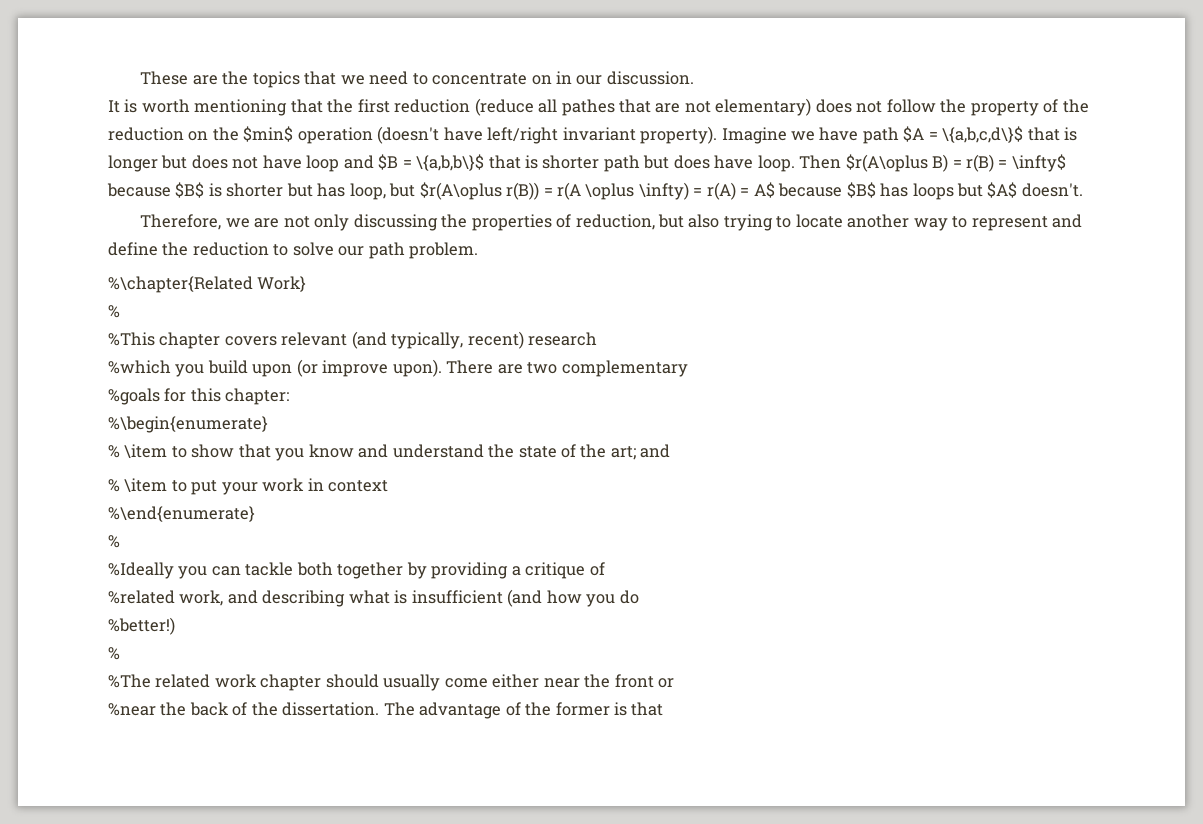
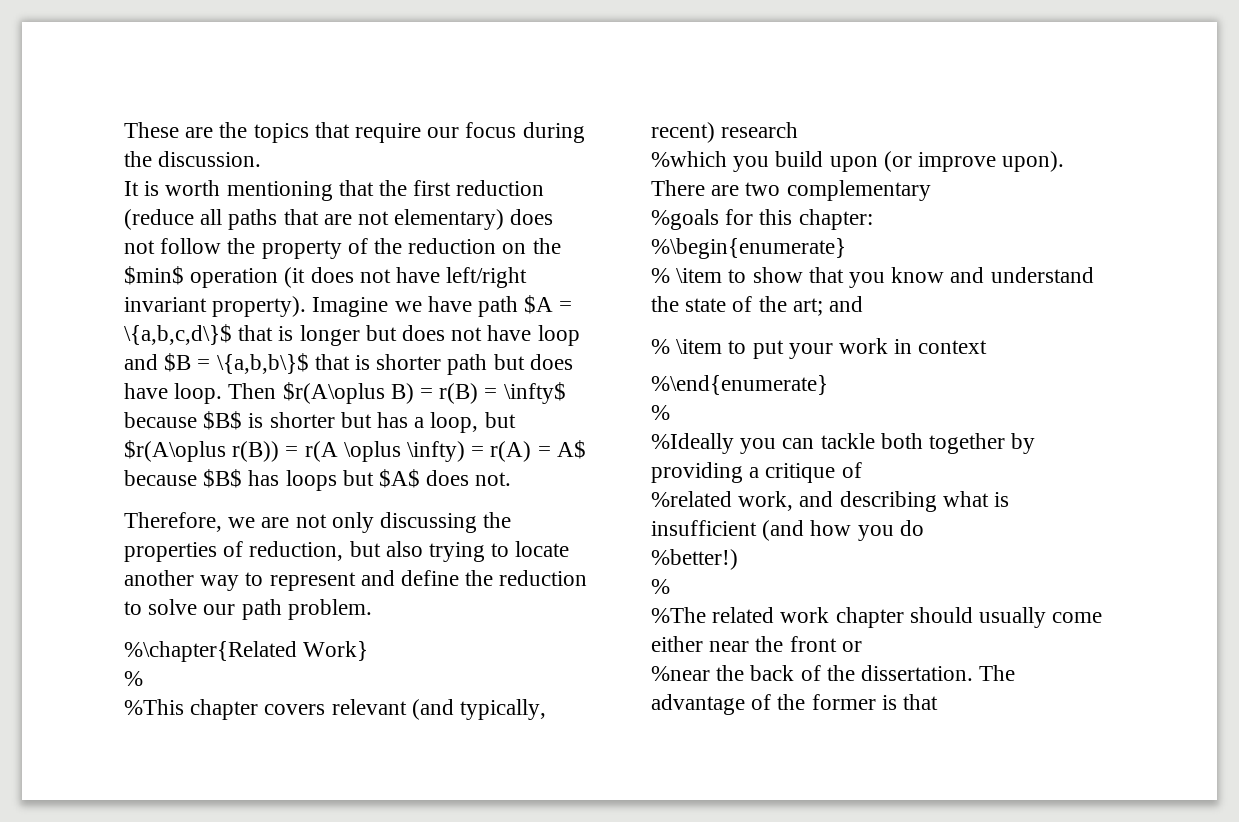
[340,71,603,85] we need to concentrate on in our -> [355,122,585,143] [124,151,152,167] require our focus during the
[561,99,615,116] pathes -> [228,209,278,230] paths
[377,126,440,144] (doesn't -> [284,267,391,288] (it does not
(346, 190) none -> [414,417,425,428] a
[1021,183,1083,197] doesn't. -> [426,470,512,486] does not.

